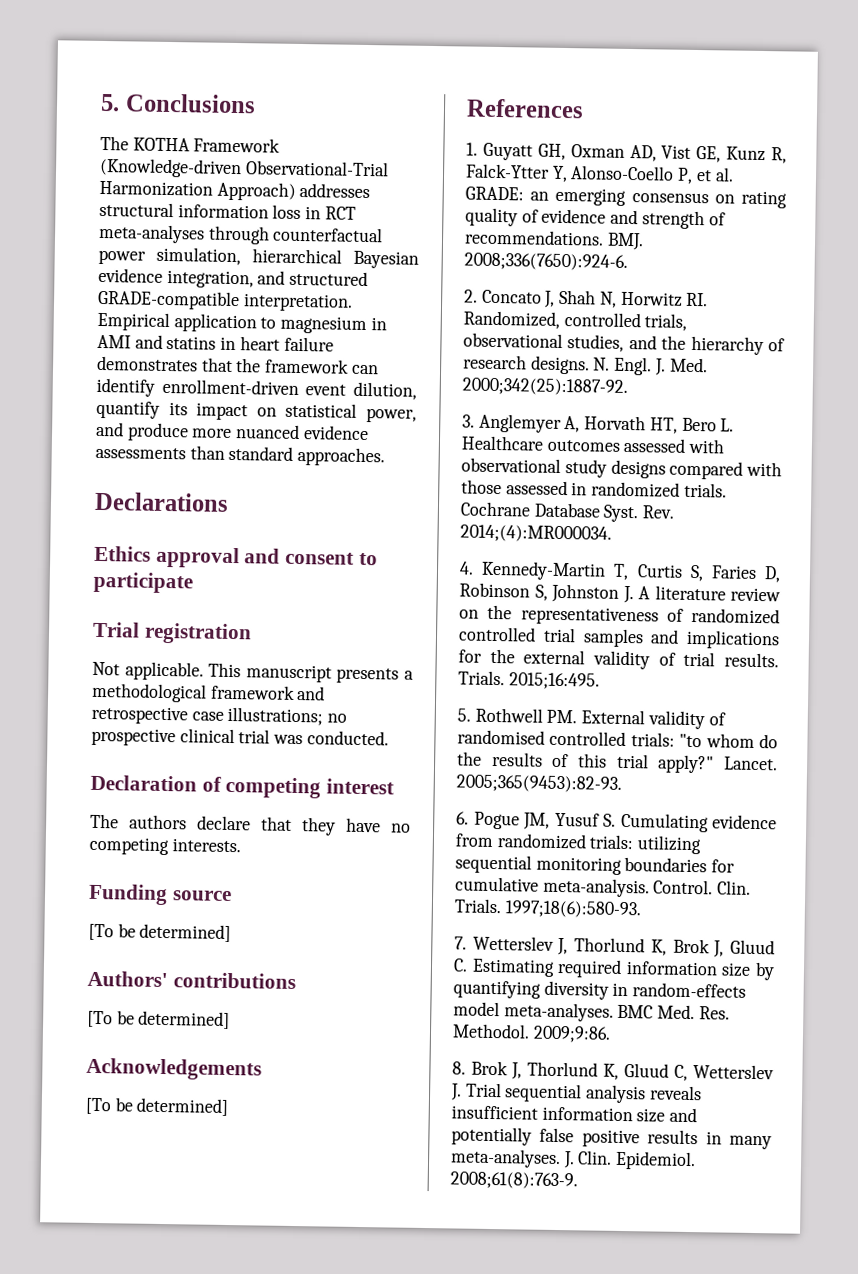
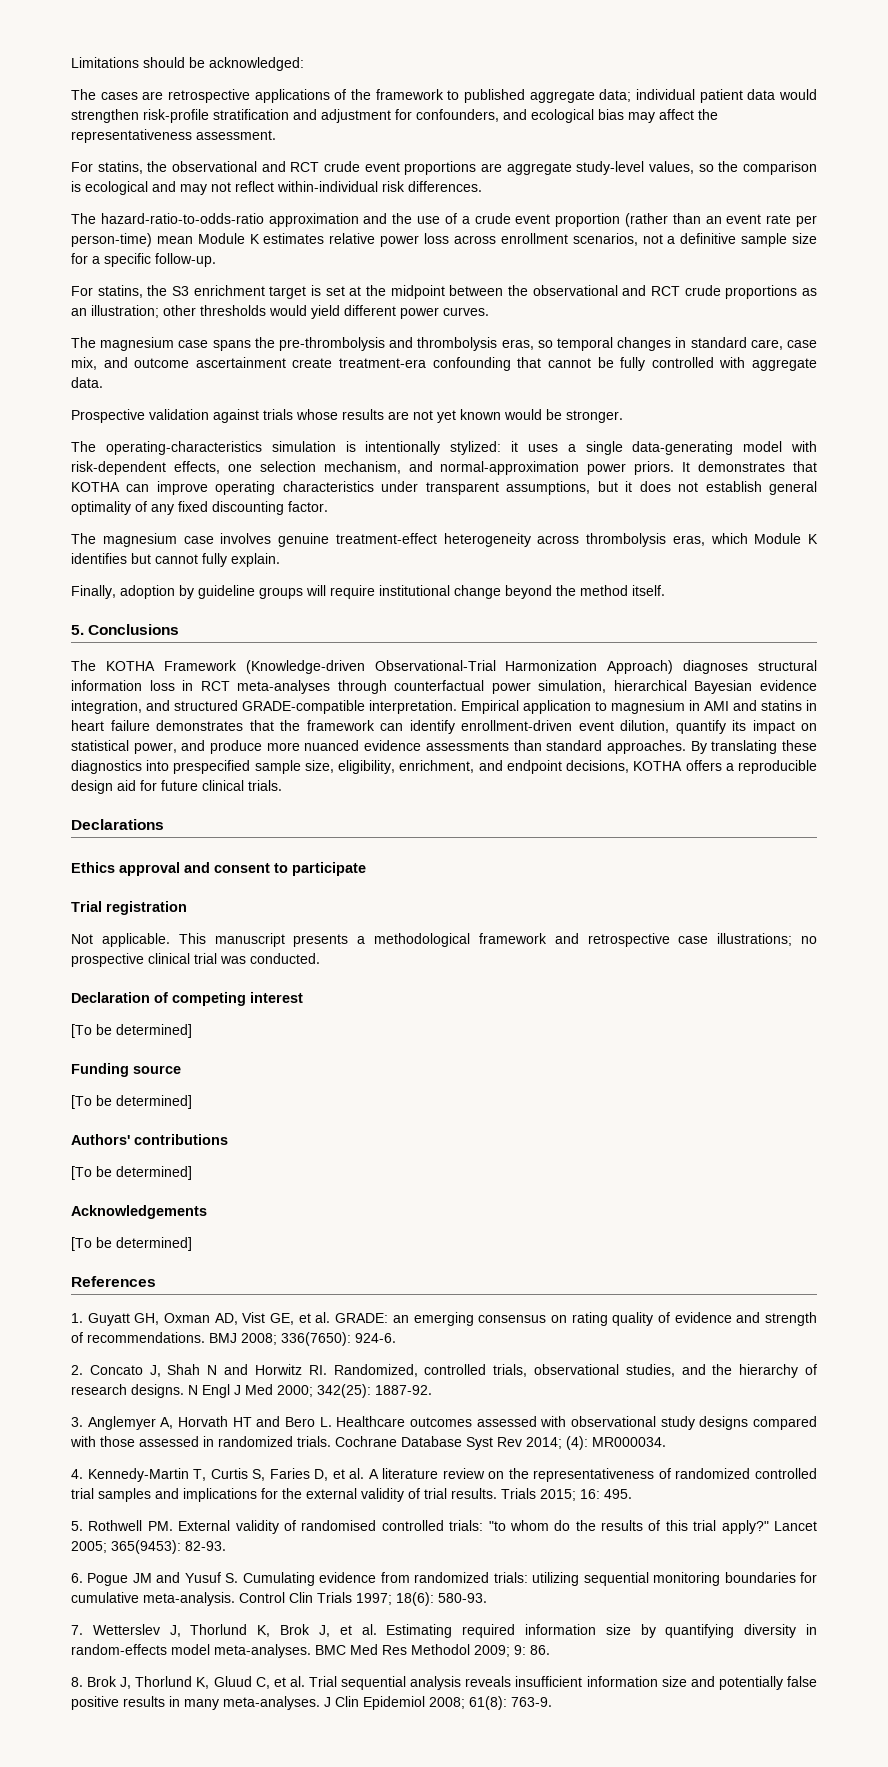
(100, 102) none -> [71,57,304,71] [71,89,817,103] [71,109,718,123] [71,129,276,143] [71,161,817,175] [71,181,482,195] [71,213,817,227] [71,233,818,247] [71,253,216,267] [71,285,817,299] [71,305,489,319] [71,337,818,351] [71,357,818,371] [71,377,103,388] [71,409,623,423] [71,441,817,455] [71,461,817,475] [71,481,817,495] [71,501,328,515] [71,533,818,547] [71,553,280,567] [71,585,665,599] Limitations should be acknowledged: // The cases are retrospective applications of the framework to published aggregate data; individual patient data would strengthen risk-profile stratification and adjustment for confounders, and ecological bias may affect the representativeness assessment. // For statins, the observational and RCT crude event proportions are aggregate study-level values, so the comparison is ecological and may not reflect within-individual risk differences. // The hazard-ratio-to-odds-ratio approximation and the use of a crude event proportion (rather than an event rate per person-time) mean Module K estimates relative power loss across enrollment scenarios, not a definitive sample size for a specific follow-up. // For statins, the S3 enrichment target is set at the midpoint between the observational and RCT crude proportions as an illustration; other thresholds would yield different power curves. // The magnesium case spans the pre-thrombolysis and thrombolysis eras, so temporal changes in standard care, case mix, and outcome ascertainment create treatment-era confounding that cannot be fully controlled with aggregate data. // Prospective validation against trials whose results are not yet known would be stronger. // The operating-characteristics simulation is intentionally stylized: it uses a single data-generating model with risk-dependent effects, one selection mechanism, and normal-approximation power priors. It demonstrates that KOTHA can improve operating characteristics under transparent assumptions, but it does not establish general optimality of any fixed discounting factor. // The magnesium case involves genuine treatment-effect heterogeneity across thrombolysis eras, which Module K identifies but cannot fully explain. // Finally, adoption by guideline groups will require institutional change beyond the method itself. //
[299,182,371,199] addresses -> [683,660,749,674] diagnoses
(386, 456) none -> [690,740,818,754] [71,760,818,774] [71,780,282,794] By translating these diagnostics into prespecified sample size, eligibility, enrichment, and endpoint decisions, KOTHA offers a reproducible design aid for future clinical trials.
[90,813,411,836] [89,836,241,856] The authors declare that they have no competing interests. -> [71,1024,192,1038] [To be determined]
[726,146,787,164] [465,163,694,184] Kunz R, Falck-Ytter Y, Alonso-Coello P, -> (295, 1319) none
[606,232,644,251] [464,252,628,271] BMJ. 2008;336(7650):924-6. -> [209,1332,396,1346] BMJ 2008; 336(7650): 924-6.
[599,291,617,308] N, -> [207,1364,249,1375] N and
[593,356,708,376] [462,377,628,396] N. Engl. J. Med. 2000;342(25):1887-92. -> [188,1384,432,1398] N Engl J Med 2000; 342(25): 1887-92.
[649,417,678,434] HT, -> [232,1416,281,1427] HT and
[603,504,676,523] [460,524,612,543] Syst. Rev. 2014;(4):MR000034. -> [466,1436,666,1450] Syst Rev 2014; (4): MR000034.
[459,582,634,604] Robinson S, Johnston J. -> [332,1468,365,1479] et al.
[458,670,600,690] Trials. 2015;16:495. -> [501,1488,632,1501] Trials 2015; 16: 495.
[724,756,778,771] [456,774,622,793] Lancet. 2005;365(9453):82-93. -> [774,1521,818,1531] [71,1540,226,1554] Lancet 2005; 365(9453): 82-93.
[523,812,550,830] JM, -> [132,1572,181,1583] JM and
[653,879,752,895] [454,898,641,919] Control. Clin. Trials. 1997;18(6):580-93. -> [239,1592,487,1606] Control Clin Trials 1997; 18(6): 580-93.
[730,939,775,955] [453,958,468,972] Gluud C. -> [339,1624,377,1635] et al.
[657,1004,730,1020] [452,1023,611,1043] Med. Res. Methodol. 2009;9:86. -> [350,1644,550,1657] Med Res Methodol 2009; 9: 86.
[693,1064,774,1080] [450,1083,462,1101] Wetterslev J. -> [273,1676,305,1687] et al.
[562,1150,697,1171] [450,1171,578,1190] J. Clin. Epidemiol. 2008;61(8):763-9. -> [324,1696,552,1710] J Clin Epidemiol 2008; 61(8): 763-9.

